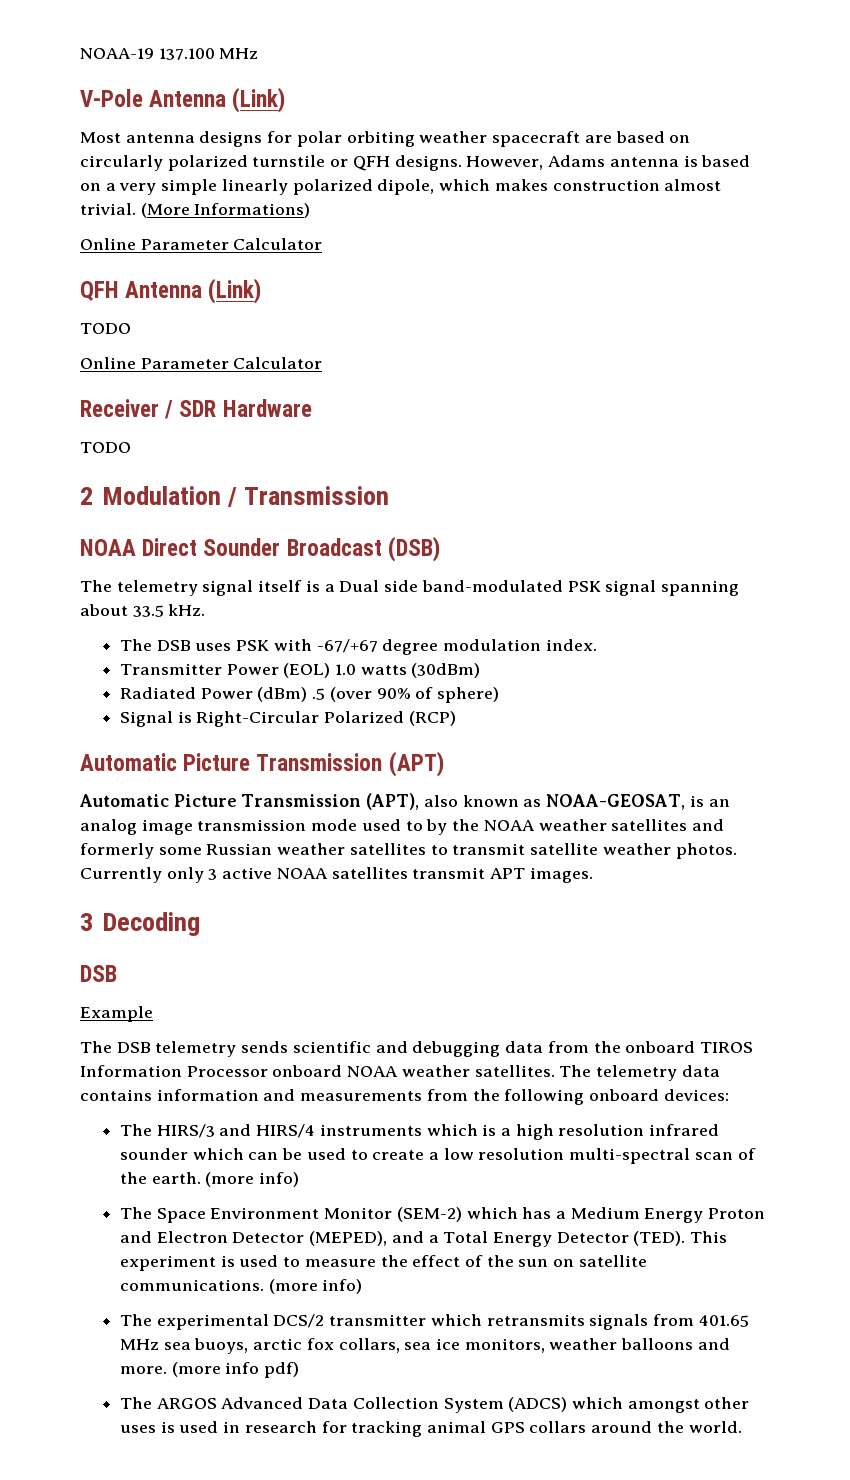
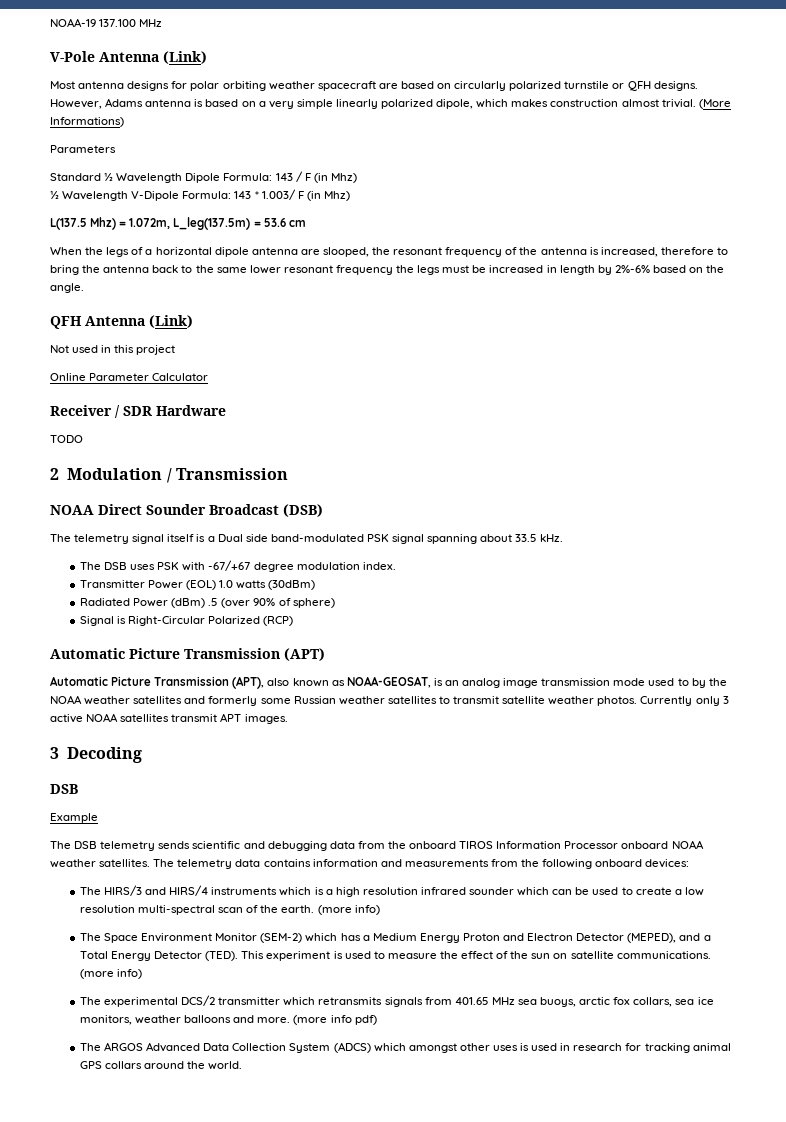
[80,238,323,250] [80,278,262,304] [80,323,131,334] Online Parameter Calculator // QFH Antenna (Link) // TODO -> [50,145,116,153] [50,171,357,183] [50,189,350,201] [50,217,306,230] [50,247,728,257] [50,265,725,275] [50,283,84,293] [50,315,193,329] [50,345,176,355] Parameters // Standard ½ Wavelength Dipole Formula: 143 / F (in Mhz) // ½ Wavelength V-Dipole Formula: 143 * 1.003/ F (in Mhz) // L(137.5 Mhz) = 1.072m, L_leg(137.5m) = 53.6 cm // When the legs of a horizontal dipole antenna are slooped, the resonant frequency of the antenna is increased, therefore to bring the antenna back to the same lower resonant frequency the legs must be increased in length by 2%-6% based on the angle. // QFH Antenna (Link) // Not used in this project

